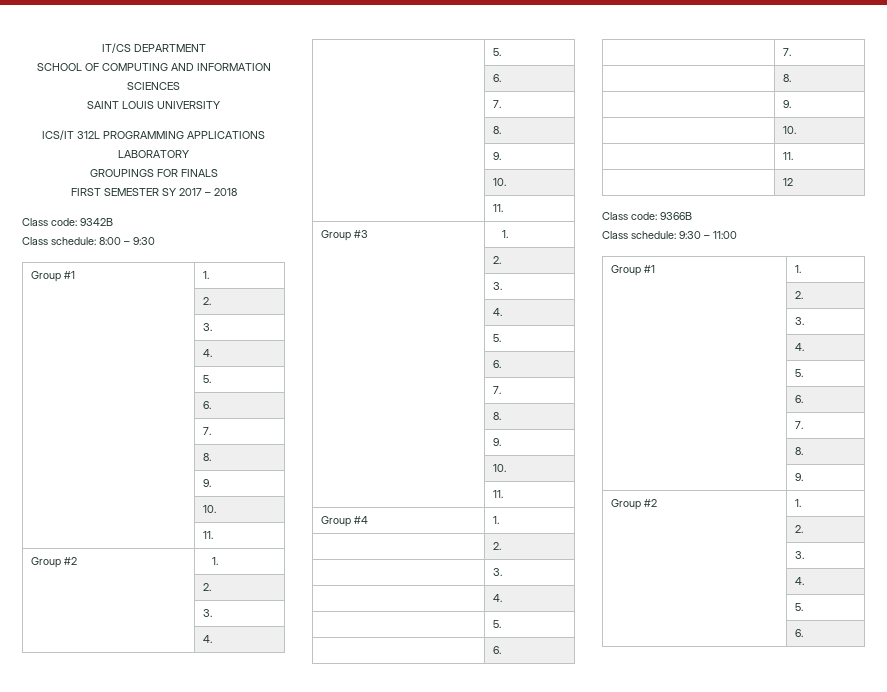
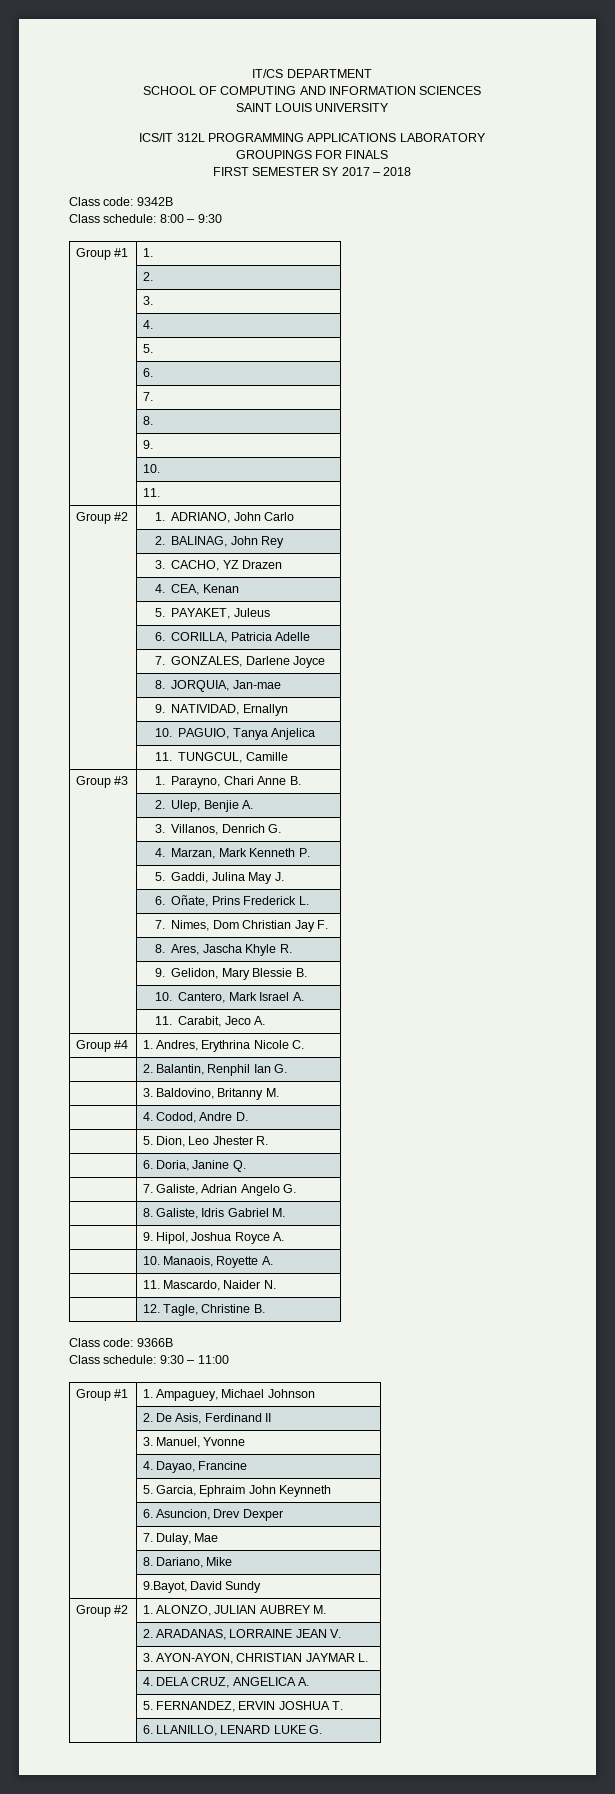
[202,583,211,591] [202,609,212,617] [202,635,212,643] [492,48,501,56] [492,74,501,82] [492,100,501,108] [492,126,501,134] [492,152,501,160] [492,178,506,186] [492,204,503,212] // | 2. // | 3. // | 4. // | 5. // | 6. // | 7. // | 8. // | 9. // | 10. // | 11. -> [171,512,295,523] [155,536,285,548] [155,560,283,571] [155,584,239,595] [155,608,270,619] [155,632,311,643] [155,656,326,668] [155,680,281,692] [155,704,288,716] [155,728,316,740] [155,752,288,763] ADRIANO, John Carlo // | 2. BALINAG, John Rey // | 3. CACHO, YZ Drazen // | 4. CEA, Kenan // | 5. PAYAKET, Juleus // | 6. CORILLA, Patricia Adelle // | 7. GONZALES, Darlene Joyce // | 8. JORQUIA, Jan-mae // | 9. NATIVIDAD, Ernallyn // | 10. PAGUIO, Tanya Anjelica // | 11. TUNGCUL, Camille
[492,256,501,264] [492,282,502,290] [492,308,502,316] [492,334,501,342] [492,360,501,368] [492,386,501,394] [492,412,501,420] [492,438,501,446] [492,464,506,472] [492,490,503,498] [320,516,368,527] [492,516,499,524] [492,542,501,550] [492,568,502,576] [492,594,502,602] [492,620,501,628] [492,646,501,654] [782,48,791,56] [782,74,791,82] [782,100,791,108] [782,126,796,134] [782,152,793,160] [782,178,793,186] // | 2. // | 3. // | 4. // | 5. // | 6. // | 7. // | 8. // | 9. // | 10. // | 11. // Group #4 | 1. // | 2. // | 3. // | 4. // | 5. // | 6. // | 7. // | 8. // | 9. // | 10. // | 11. // | 12 -> [171,776,301,788] [155,800,254,812] [155,824,282,835] [155,848,310,859] [155,872,284,884] [155,895,309,907] [155,920,328,932] [155,944,292,956] [155,968,307,980] [155,992,304,1003] [155,1016,266,1027] [75,1040,128,1052] [142,1040,305,1052] [142,1064,288,1076] [142,1088,279,1100] [142,1112,248,1123] [142,1136,269,1147] [142,1160,246,1172] [142,1184,297,1196] [142,1208,286,1219] [142,1232,285,1244] [142,1256,273,1268] [142,1280,276,1291] [142,1304,265,1316] Parayno, Chari Anne B. // | 2. Ulep, Benjie A. // | 3. Villanos, Denrich G. // | 4. Marzan, Mark Kenneth P. // | 5. Gaddi, Julina May J. // | 6. Oñate, Prins Frederick L. // | 7. Nimes, Dom Christian Jay F. // | 8. Ares, Jascha Khyle R. // | 9. Gelidon, Mary Blessie B. // | 10. Cantero, Mark Israel A. // | 11. Carabit, Jeco A. // Group #4 | 1. Andres, Erythrina Nicole C. // | 2. Balantin, Renphil Ian G. // | 3. Baldovino, Britanny M. // | 4. Codod, Andre D. // | 5. Dion, Leo Jhester R. // | 6. Doria, Janine Q. // | 7. Galiste, Adrian Angelo G. // | 8. Galiste, Idris Gabriel M. // | 9. Hipol, Joshua Royce A. // | 10. Manaois, Royette A. // | 11. Mascardo, Naider N. // | 12. Tagle, Christine B.
[794,291,803,299] [794,317,804,325] [794,343,804,351] [794,369,803,377] [794,395,803,403] [794,421,803,429] [794,447,803,455] [794,473,803,481] [610,499,657,510] [794,499,801,507] [794,525,803,533] [794,551,804,559] [794,577,804,585] [794,603,803,611] [794,629,803,637] // | 2. // | 3. // | 4. // | 5. // | 6. // | 7. // | 8. // | 9. // Group #2 | 1. // | 2. // | 3. // | 4. // | 5. // | 6. -> [155,1389,315,1401] [142,1413,272,1424] [142,1437,246,1448] [142,1461,248,1473] [142,1485,332,1497] [142,1509,283,1521] [142,1533,219,1545] [142,1557,233,1568] [142,1581,262,1593] [75,1605,128,1617] [142,1605,327,1616] [142,1629,342,1640] [142,1653,369,1664] [142,1677,310,1688] [142,1701,344,1712] [142,1725,323,1736] Ampaguey, Michael Johnson // | 2. De Asis, Ferdinand II // | 3. Manuel, Yvonne // | 4. Dayao, Francine // | 5. Garcia, Ephraim John Keynneth // | 6. Asuncion, Drev Dexper // | 7. Dulay, Mae // | 8. Dariano, Mike // | 9.Bayot, David Sundy // Group #2 | 1. ALONZO, JULIAN AUBREY M. // | 2. ARADANAS, LORRAINE JEAN V. // | 3. AYON-AYON, CHRISTIAN JAYMAR L. // | 4. DELA CRUZ, ANGELICA A. // | 5. FERNANDEZ, ERVIN JOSHUA T. // | 6. LLANILLO, LENARD LUKE G.

